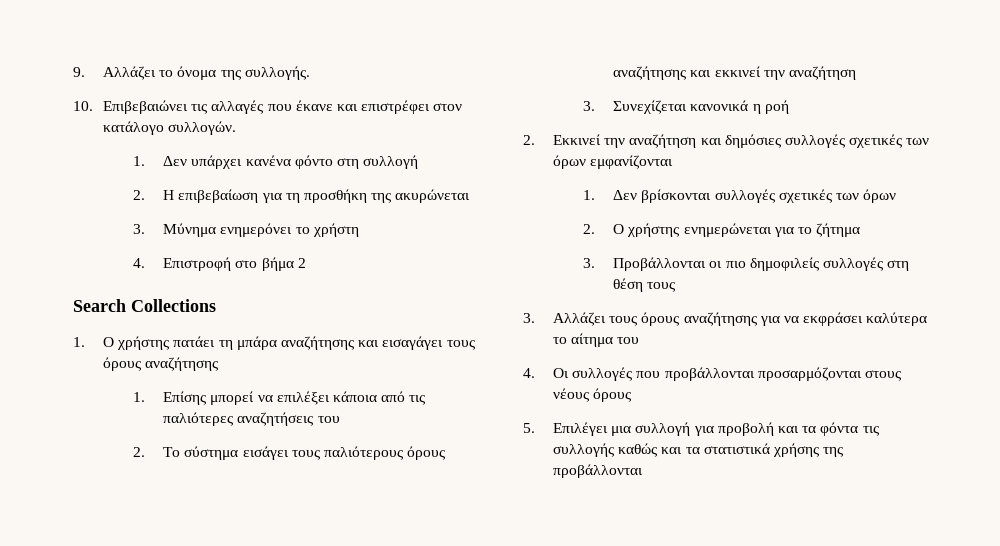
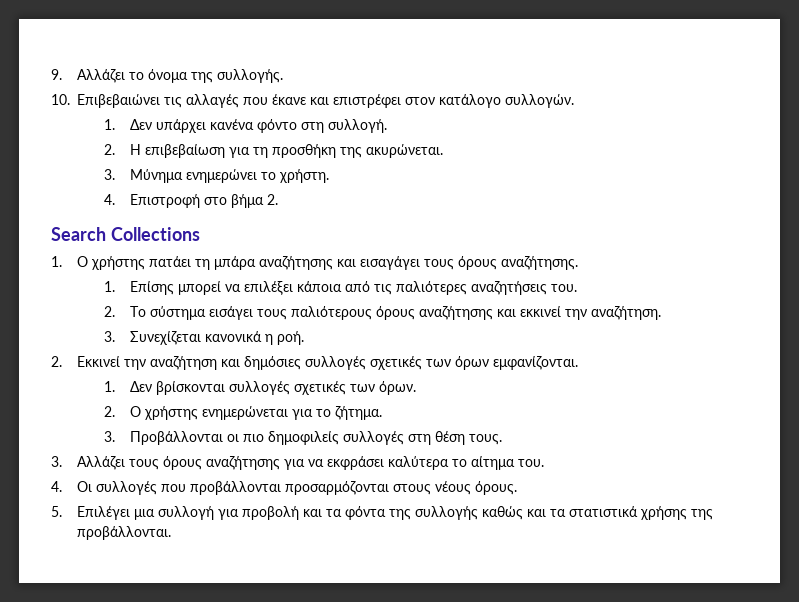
[363,155,419,169] συλλογή -> [327,119,387,133] συλλογή.
[395,189,471,203] ακυρώνεται -> [365,144,443,158] ακυρώνεται.
[220,223,359,237] ενημερόνει το χρήστη -> [185,169,329,183] ενημερώνει το χρήστη.
[297,258,306,268] 2 -> [266,194,278,205] 2.
[145,357,219,371] αναζήτησης -> [501,256,579,270] αναζήτησης.
[317,415,340,423] του -> [550,284,577,292] του.
[788,66,856,80] αναζήτηση -> [590,306,661,320] αναζήτηση.
[764,100,789,114] ροή -> [276,331,304,345] ροή.
[590,155,674,169] εμφανίζονται -> [493,356,579,370] εμφανίζονται.
[863,189,897,203] όρων -> [378,381,416,395] όρων.
[816,223,861,237] ζήτημα -> [334,406,382,420] ζήτημα.
[647,281,676,292] τους -> [468,434,502,445] τους.
[617,336,640,344] του -> [518,459,545,467] του.
[593,388,632,402] όρους -> [475,481,518,495] όρους.
[862,426,879,436] τις -> [389,509,412,520] της
[553,464,644,478] προβάλλονται -> [77,526,172,540] προβάλλονται.

